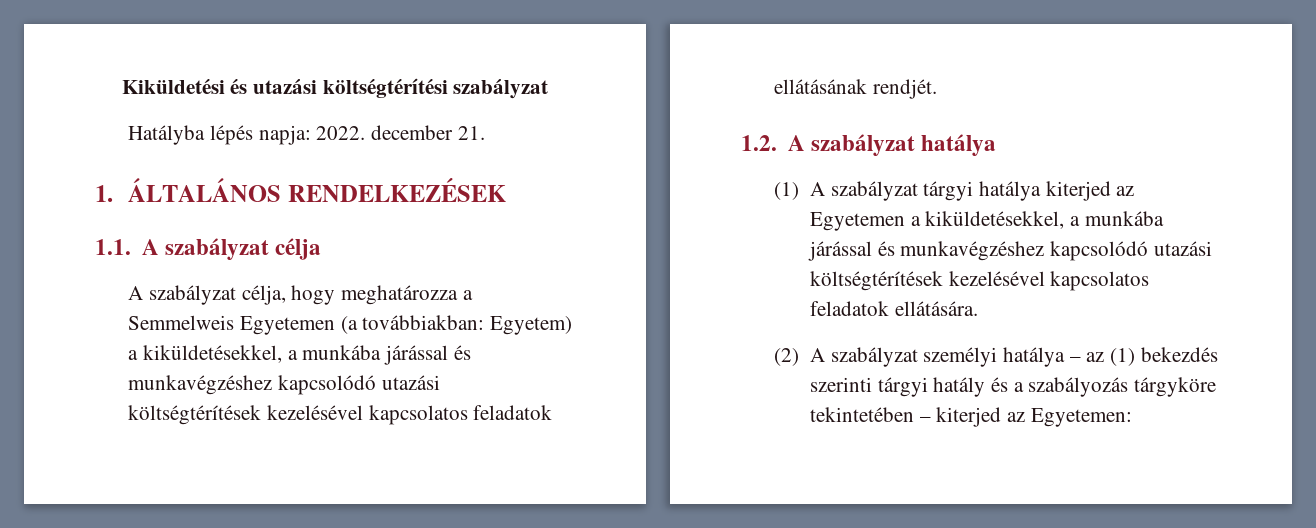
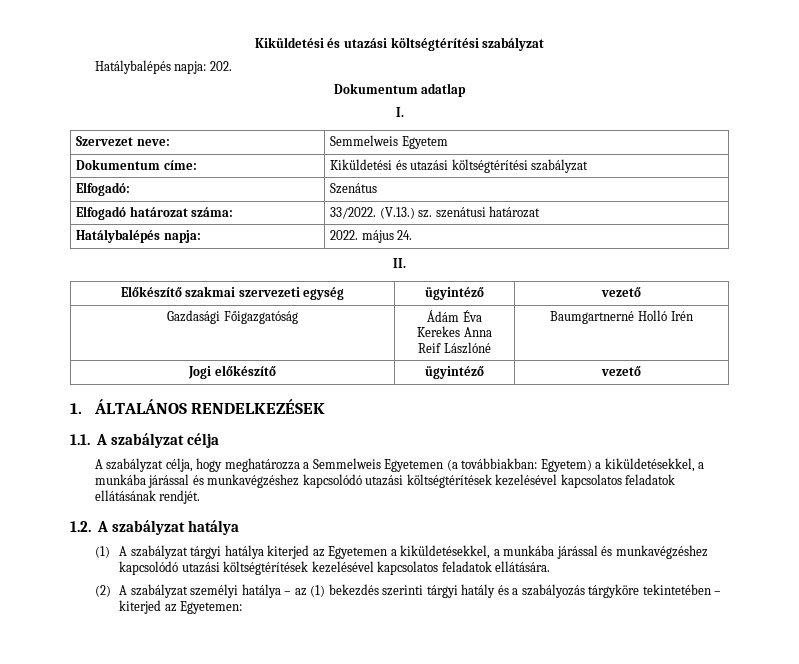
[121,78,549,99] [128,125,485,145] Kiküldetési és utazási költségtérítési szabályzat // Hatályba lépés napja: 2022. december 21. -> [254,37,545,51] [94,60,232,74] [333,83,467,97] [395,107,404,117] [76,136,170,146] [330,135,448,149] [76,159,197,170] [330,159,589,173] [76,182,131,196] [330,183,378,194] [76,206,234,220] [330,206,541,219] [76,229,201,243] [330,230,413,243] [393,258,406,268] [120,286,345,300] [425,287,484,300] [601,287,641,297] [167,310,298,324] [427,310,482,322] [417,326,492,337] [418,342,491,354] [550,310,693,324] [188,365,276,379] [425,366,484,379] [601,366,641,376] Kiküldetési és utazási költségtérítési szabályzat // Hatálybalépés napja: 202. // Dokumentum adatlap // I. // Szervezet neve: | Semmelweis Egyetem // Dokumentum címe: | Kiküldetési és utazási költségtérítési szabályzat // Elfogadó: | Szenátus // Elfogadó határozat száma: | 33/2022. (V.13.) sz. szenátusi határozat // Hatálybalépés napja: | 2022. május 24. // II. // Előkészítő szakmai szervezeti egység | ügyintéző | vezető // Gazdasági Főigazgatóság | Ádám Éva // Kerekes Anna // Reif Lászlóné | Baumgartnerné Holló Irén // Jogi előkészítő | ügyintéző | vezető

